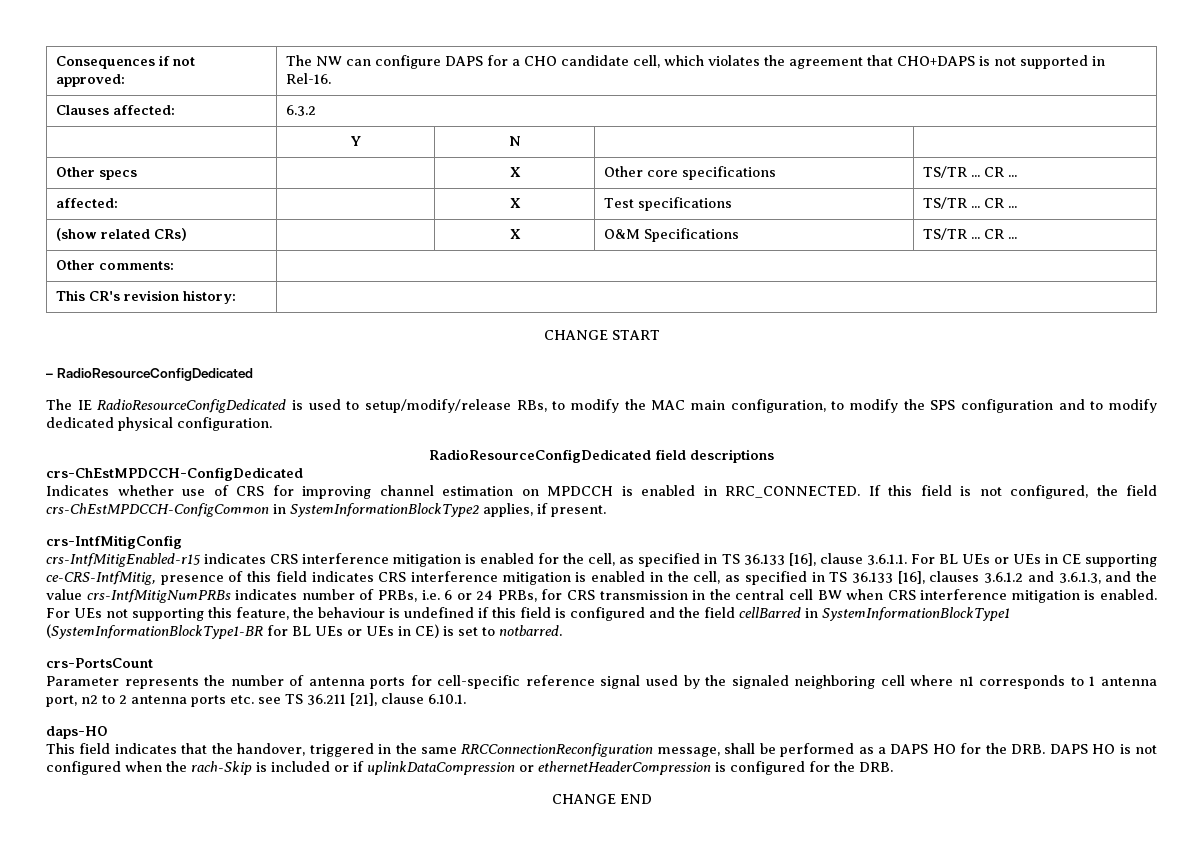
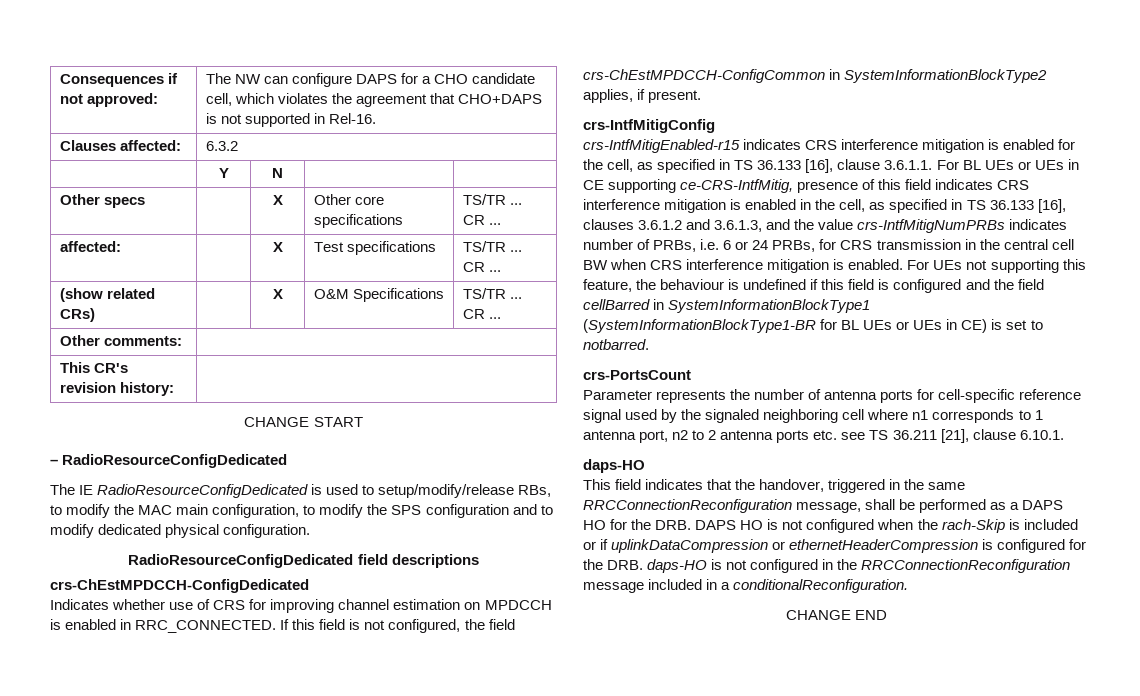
(893, 767) none -> [647,559,1071,573] [583,579,909,593] daps-HO is not configured in the RRCConnectionReconfiguration message included in a conditionalReconfiguration.

